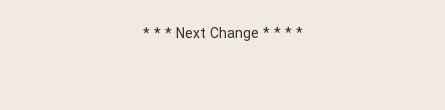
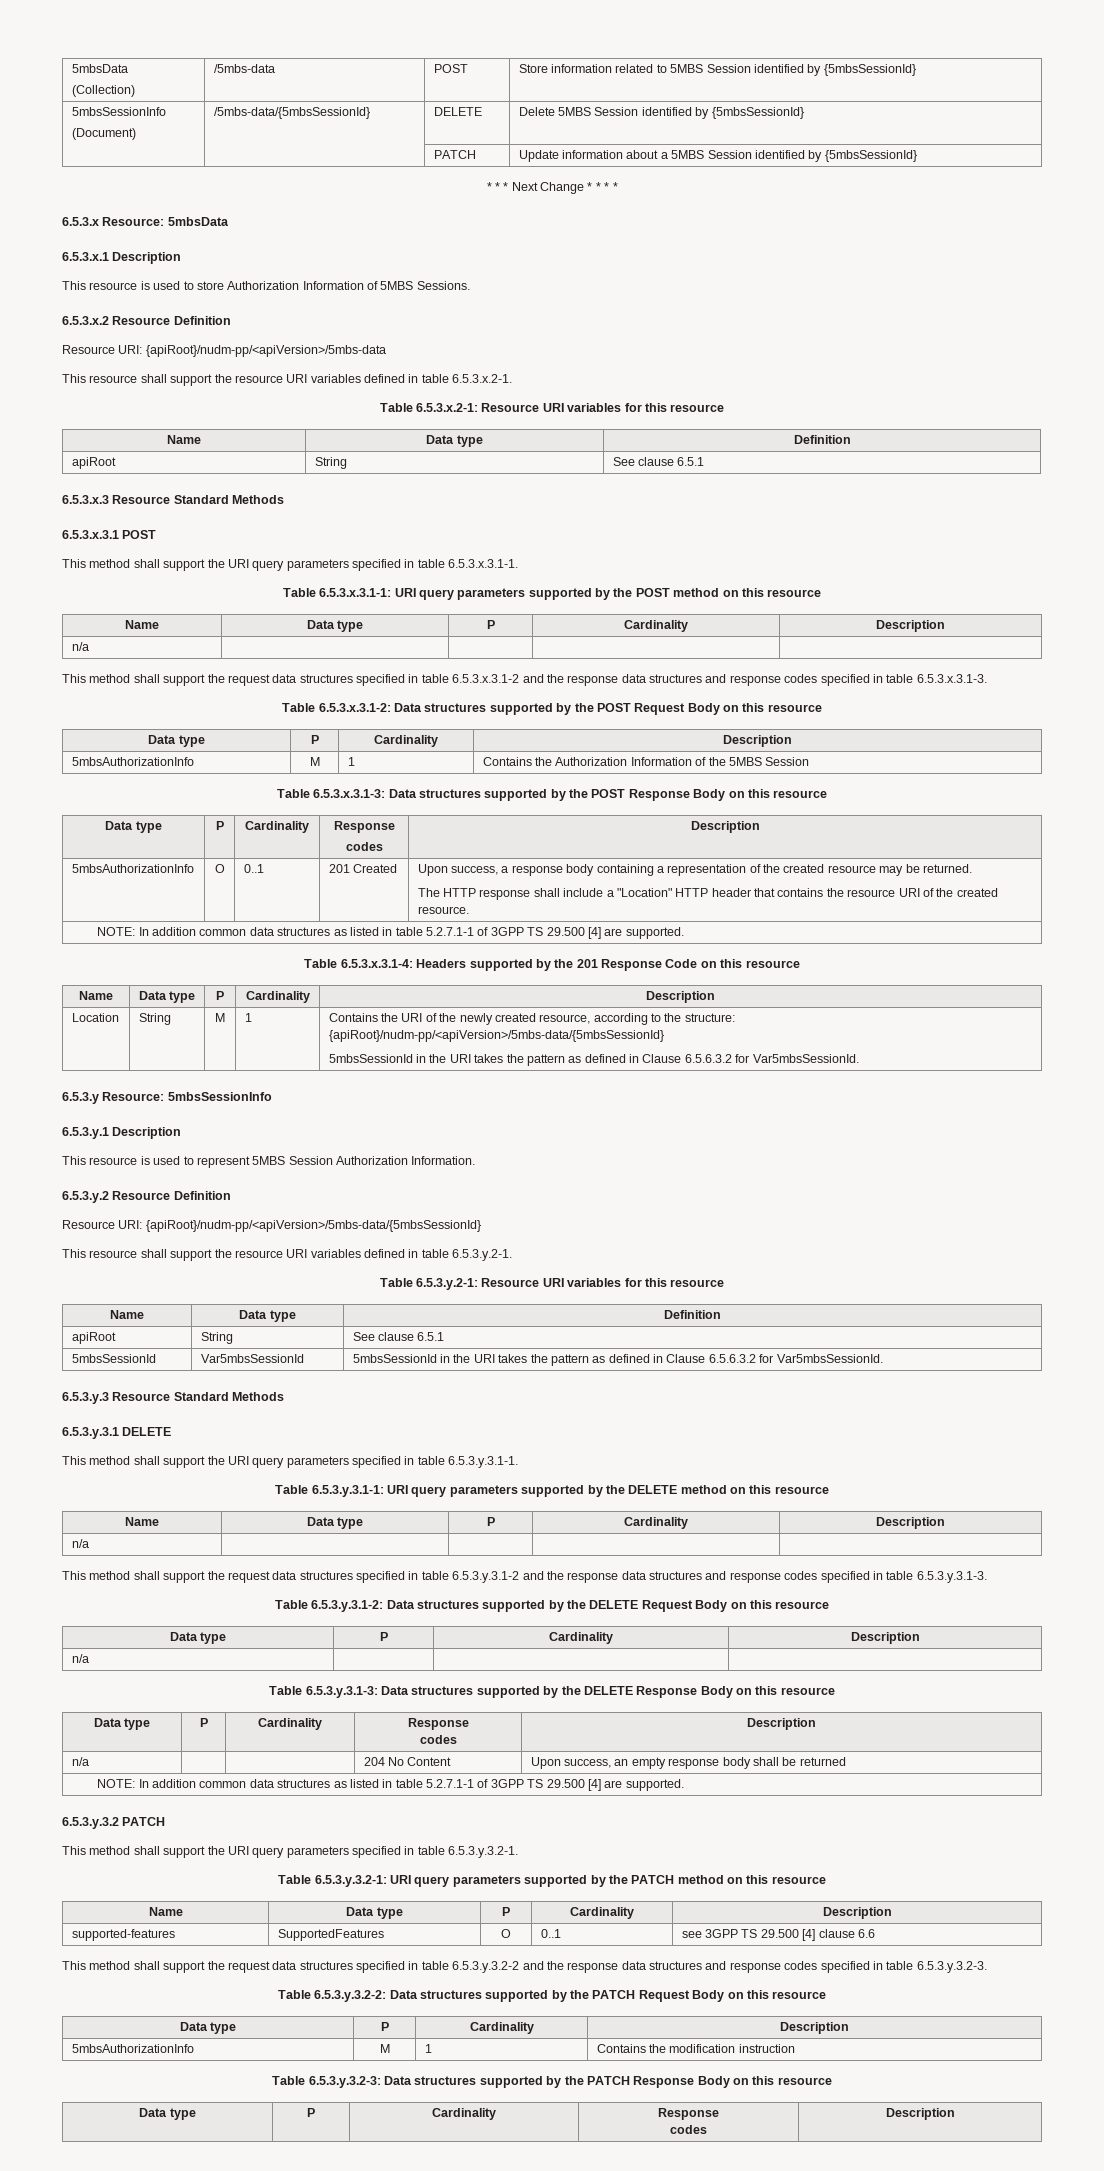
(141, 33) none -> [71,64,128,73] [71,85,135,97] [213,64,275,73] [433,64,468,73] [518,64,916,76] [71,107,166,116] [71,128,136,140] [213,107,370,119] [433,107,482,116] [518,107,804,119] [433,150,476,159] [518,150,917,162] 5mbsData // (Collection) | /5mbs-data | POST | Store information related to 5MBS Session identified by {5mbsSessionId} // 5mbsSessionInfo // (Document) | /5mbs-data/{5mbsSessionId} | DELETE | Delete 5MBS Session identified by {5mbsSessionId} // | | PATCH | Update information about a 5MBS Session identified by {5mbsSessionId} //
(303, 32) none -> [62,217,229,226] [62,252,182,264] [62,281,470,290] [62,316,231,325] [62,345,386,357] [62,374,513,386] [379,403,725,412] [167,435,201,444] [426,435,483,447] [793,435,851,444] [71,457,116,469] [314,457,347,469] [612,457,705,466] [62,495,285,504] [62,530,157,539] [62,559,519,571] [282,588,822,600] [125,620,159,629] [306,620,364,632] [486,620,495,629] [624,620,688,632] [876,620,945,632] [71,642,89,651] [62,674,987,686] [282,703,822,715] [148,735,205,747] [310,735,319,744] [374,735,438,747] [723,735,792,747] [71,757,194,766] [309,757,320,766] [347,757,355,766] [482,757,810,766] [276,789,828,801] [105,821,162,833] [215,821,224,830] [245,821,309,833] [333,821,395,833] [345,842,383,851] [690,821,760,833] [71,864,194,873] [214,864,225,873] [243,864,264,873] [328,864,398,873] [417,864,972,876] [417,888,998,900] [417,906,469,914] [97,927,684,939] [304,959,800,971] [79,991,113,1000] [138,991,196,1003] [216,991,224,1000] [245,991,310,1003] [646,991,715,1003] [71,1013,119,1022] [138,1013,171,1025] [215,1013,225,1022] [244,1013,252,1022] [328,1013,735,1025] [328,1030,664,1042] [328,1054,859,1066] [62,1092,272,1104] [62,1127,182,1139] [62,1156,476,1168] [62,1191,231,1203] [62,1220,481,1232] [62,1249,513,1261] [379,1278,725,1290] [110,1310,144,1319] [239,1310,296,1322] [664,1310,721,1319] [71,1332,116,1344] [200,1332,233,1344] [352,1332,445,1341] [71,1354,156,1363] [200,1354,304,1363] [352,1354,883,1366] [62,1392,285,1404] [62,1427,172,1439] [62,1456,519,1468] [275,1485,829,1497] [125,1517,159,1526] [306,1517,364,1529] [486,1517,495,1526] [624,1517,688,1529] [876,1517,945,1529] [71,1539,89,1548] [62,1571,987,1583] [274,1600,830,1612] [169,1632,227,1644] [379,1632,388,1641] [549,1632,613,1644] [850,1632,920,1644] [71,1654,89,1663] [269,1686,835,1698] [93,1718,151,1730] [199,1718,208,1727] [258,1718,322,1730] [407,1718,469,1730] [419,1735,457,1744] [747,1718,816,1730] [71,1757,89,1766] [363,1757,452,1766] [530,1757,846,1769] [97,1779,684,1791] [62,1817,166,1829] [62,1846,519,1858] [278,1875,826,1887] [148,1907,183,1916] [346,1907,403,1919] [502,1907,510,1916] [570,1907,634,1919] [822,1907,892,1919] [71,1929,175,1941] [277,1929,384,1941] [501,1929,511,1938] [540,1929,561,1938] [681,1929,875,1941] [62,1961,987,1973] [277,1990,827,2002] [179,2022,237,2034] [380,2022,389,2031] [469,2022,534,2034] [780,2022,849,2034] [71,2044,194,2053] [379,2044,390,2053] [424,2044,432,2053] [596,2044,795,2053] [272,2076,832,2088] [139,2108,196,2120] [307,2108,315,2117] [432,2108,496,2120] [658,2108,719,2120] [670,2125,707,2134] [885,2108,955,2120] // 6.5.3.x Resource: 5mbsData // 6.5.3.x.1 Description // This resource is used to store Authorization Information of 5MBS Sessions. // 6.5.3.x.2 Resource Definition // Resource URI: {apiRoot}/nudm-pp/<apiVersion>/5mbs-data // This resource shall support the resource URI variables defined in table 6.5.3.x.2-1. // Table 6.5.3.x.2-1: Resource URI variables for this resource // Name | Data type | Definition // apiRoot | String | See clause 6.5.1 // 6.5.3.x.3 Resource Standard Methods // 6.5.3.x.3.1 POST // This method shall support the URI query parameters specified in table 6.5.3.x.3.1-1. // Table 6.5.3.x.3.1-1: URI query parameters supported by the POST method on this resource // Name | Data type | P | Cardinality | Description // n/a | | | | // This method shall support the request data structures specified in table 6.5.3.x.3.1-2 and the response data structures and response codes specified in table 6.5.3.x.3.1-3. // Table 6.5.3.x.3.1-2: Data structures supported by the POST Request Body on this resource // Data type | P | Cardinality | Description // 5mbsAuthorizationInfo | M | 1 | Contains the Authorization Information of the 5MBS Session // Table 6.5.3.x.3.1-3: Data structures supported by the POST Response Body on this resource // Data type | P | Cardinality | Response // codes | Description // 5mbsAuthorizationInfo | O | 0..1 | 201 Created | Upon success, a response body containing a representation of the created resource may be returned. // The HTTP response shall include a "Location" HTTP header that contains the resource URI of the created resource. // NOTE: In addition common data structures as listed in table 5.2.7.1-1 of 3GPP TS 29.500 [4] are supported. // Table 6.5.3.x.3.1-4: Headers supported by the 201 Response Code on this resource // Name | Data type | P | Cardinality | Description // Location | String | M | 1 | Contains the URI of the newly created resource, according to the structure: {apiRoot}/nudm-pp/<apiVersion>/5mbs-data/{5mbsSessionId} // 5mbsSessionId in the URI takes the pattern as defined in Clause 6.5.6.3.2 for Var5mbsSessionId. // 6.5.3.y Resource: 5mbsSessionInfo // 6.5.3.y.1 Description // This resource is used to represent 5MBS Session Authorization Information. // 6.5.3.y.2 Resource Definition // Resource URI: {apiRoot}/nudm-pp/<apiVersion>/5mbs-data/{5mbsSessionId} // This resource shall support the resource URI variables defined in table 6.5.3.y.2-1. // Table 6.5.3.y.2-1: Resource URI variables for this resource // Name | Data type | Definition // apiRoot | String | See clause 6.5.1 // 5mbsSessionId | Var5mbsSessionId | 5mbsSessionId in the URI takes the pattern as defined in Clause 6.5.6.3.2 for Var5mbsSessionId. // 6.5.3.y.3 Resource Standard Methods // 6.5.3.y.3.1 DELETE // This method shall support the URI query parameters specified in table 6.5.3.y.3.1-1. // Table 6.5.3.y.3.1-1: URI query parameters supported by the DELETE method on this resource // Name | Data type | P | Cardinality | Description // n/a | | | | // This method shall support the request data structures specified in table 6.5.3.y.3.1-2 and the response data structures and response codes specified in table 6.5.3.y.3.1-3. // Table 6.5.3.y.3.1-2: Data structures supported by the DELETE Request Body on this resource // Data type | P | Cardinality | Description // n/a | | | // Table 6.5.3.y.3.1-3: Data structures supported by the DELETE Response Body on this resource // Data type | P | Cardinality | Response // codes | Description // n/a | | | 204 No Content | Upon success, an empty response body shall be returned // NOTE: In addition common data structures as listed in table 5.2.7.1-1 of 3GPP TS 29.500 [4] are supported. // 6.5.3.y.3.2 PATCH // This method shall support the URI query parameters specified in table 6.5.3.y.3.2-1. // Table 6.5.3.y.3.2-1: URI query parameters supported by the PATCH method on this resource // Name | Data type | P | Cardinality | Description // supported-features | SupportedFeatures | O | 0..1 | see 3GPP TS 29.500 [4] clause 6.6 // This method shall support the request data structures specified in table 6.5.3.y.3.2-2 and the response data structures and response codes specified in table 6.5.3.y.3.2-3. // Table 6.5.3.y.3.2-2: Data structures supported by the PATCH Request Body on this resource // Data type | P | Cardinality | Description // 5mbsAuthorizationInfo | M | 1 | Contains the modification instruction // Table 6.5.3.y.3.2-3: Data structures supported by the PATCH Response Body on this resource // Data type | P | Cardinality | Response // codes | Description

